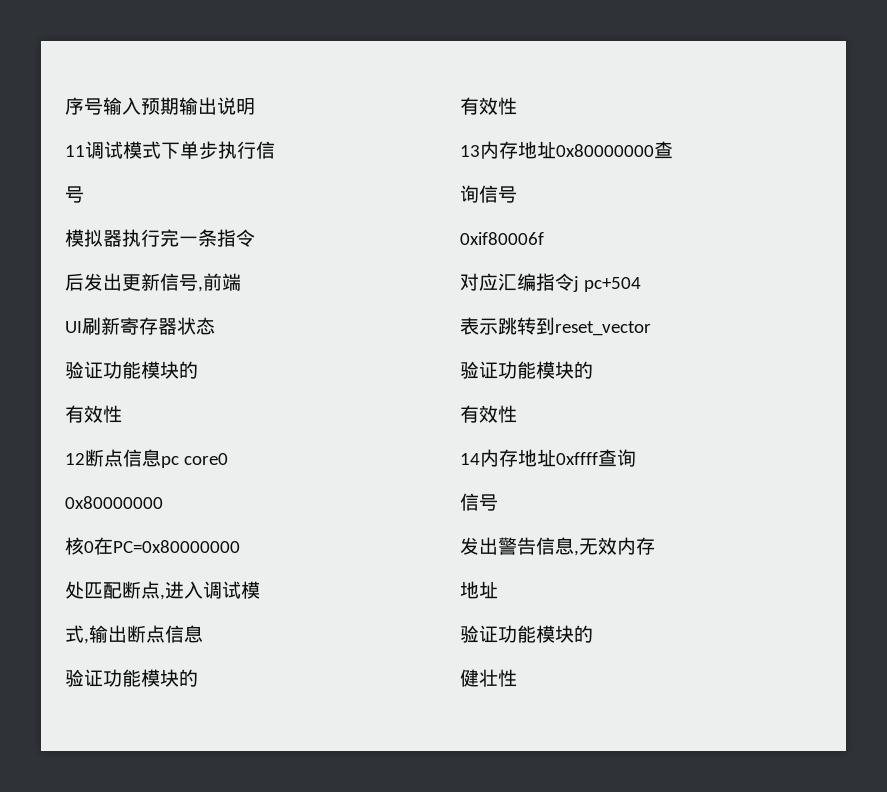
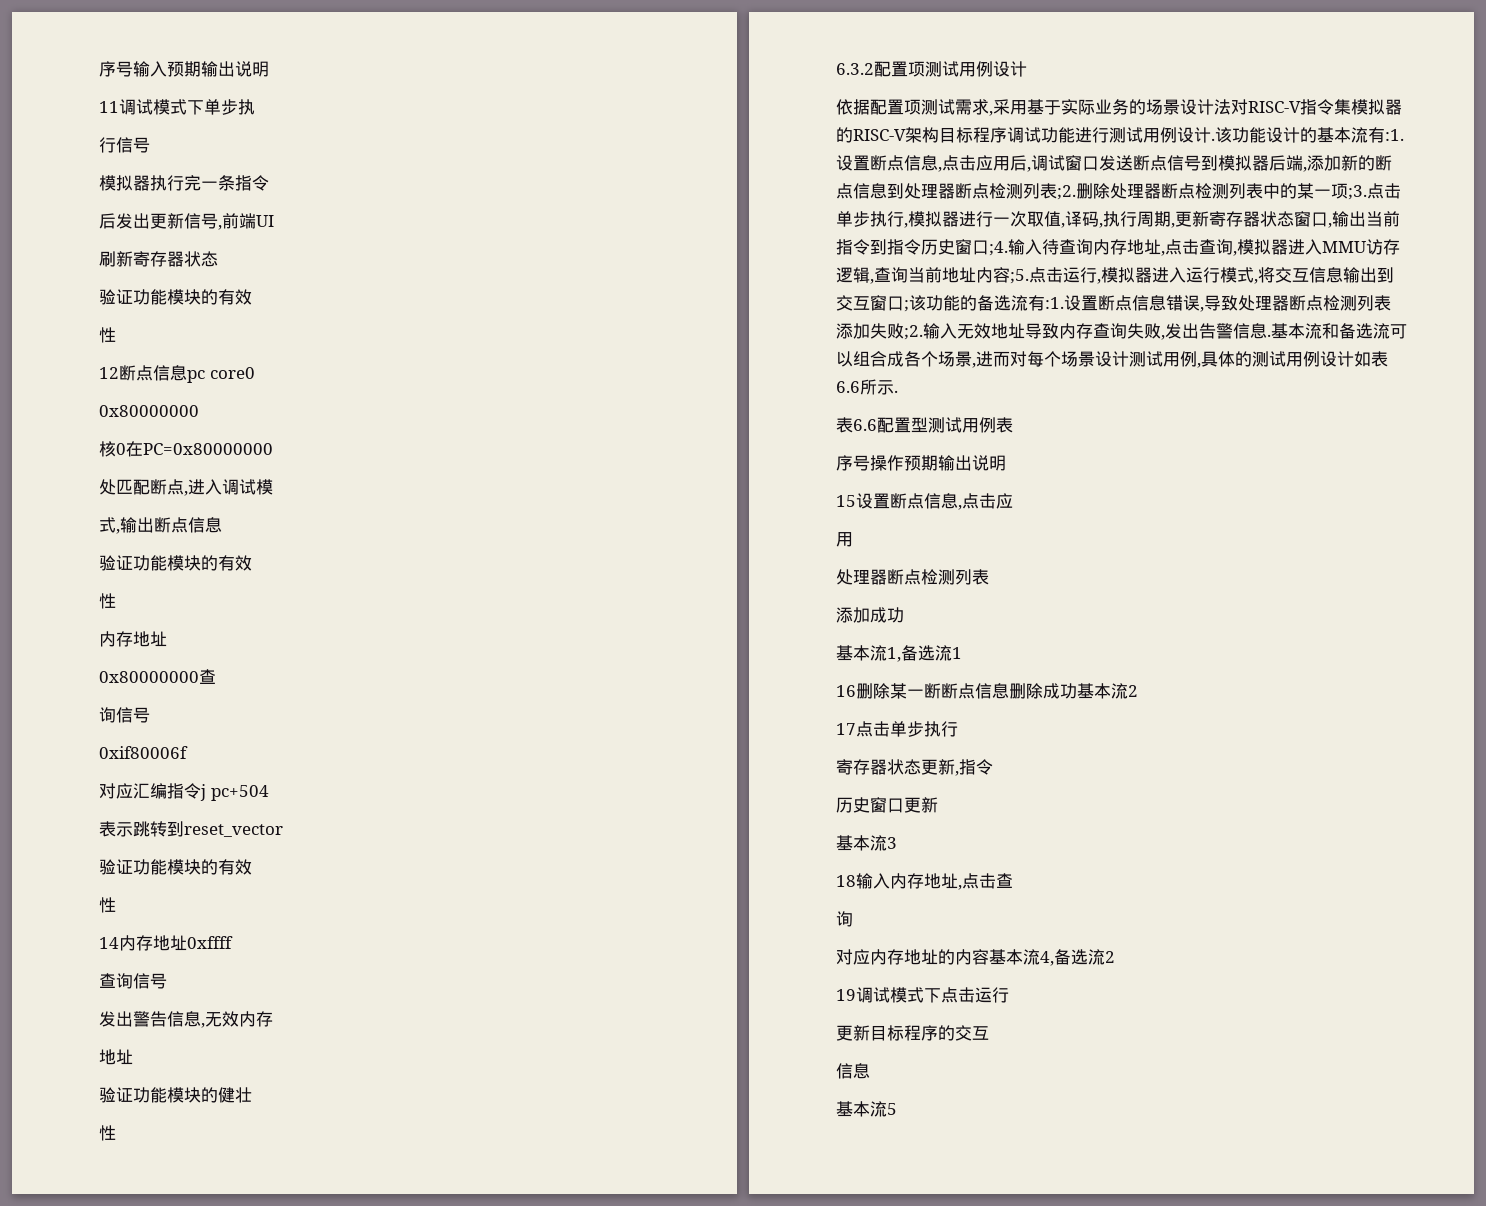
(237, 150) none -> (255, 107) //
(275, 150) // -> (133, 145) none
[65,321,82,333] // UI -> [256,215,274,227] UI //
[65,405,103,423] // 有效 -> [218,289,252,305] 有效 //
[460,97,517,115] [460,141,556,159] // 有效性 // 13内存地址 -> [218,555,252,571] [99,593,116,609] [99,631,167,647] 有效 // 性 // 内存地址 //
[460,405,498,423] // 有效 -> [218,859,252,875] 有效 //
[598,449,636,467] 查询 // -> [99,973,133,989] // 查询
(593, 634) // -> (218, 1095) none
[498,669,517,687] 性 -> [99,1125,116,1141] [836,61,1027,77] [836,99,1402,116] [836,127,1404,143] [836,155,1392,172] [836,183,1401,200] [836,211,1400,228] [836,239,1400,256] [836,267,1394,284] [836,295,1391,312] [836,323,1407,340] [836,351,1388,368] [836,379,898,395] [836,417,1013,433] [836,455,1006,471] [836,493,1013,510] [836,532,853,547] [836,569,989,585] [836,607,904,623] [836,645,962,662] [836,683,1138,699] [836,721,958,737] [836,759,993,776] [836,797,938,813] [836,835,897,851] [836,873,1013,890] [836,911,853,927] [836,949,1115,966] [836,987,1009,1003] [836,1025,989,1041] [836,1063,870,1079] [836,1101,897,1117] // 性 // 6.3.2配置项测试用例设计 // 依据配置项测试需求,采用基于实际业务的场景设计法对RISC-V指令集模拟器的RISC-V架构目标程序调试功能进行测试用例设计.该功能设计的基本流有:1.设置断点信息,点击应用后,调试窗口发送断点信号到模拟器后端,添加新的断点信息到处理器断点检测列表;2.删除处理器断点检测列表中的某一项;3.点击单步执行,模拟器进行一次取值,译码,执行周期,更新寄存器状态窗口,输出当前指令到指令历史窗口;4.输入待查询内存地址,点击查询,模拟器进入MMU访存逻辑,查询当前地址内容;5.点击运行,模拟器进入运行模式,将交互信息输出到交互窗口;该功能的备选流有:1.设置断点信息错误,导致处理器断点检测列表添加失败;2.输入无效地址导致内存查询失败,发出告警信息.基本流和备选流可以组合成各个场景,进而对每个场景设计测试用例,具体的测试用例设计如表6.6所示. // 表6.6配置型测试用例表 // 序号操作预期输出说明 // 15设置断点信息,点击应 // 用 // 处理器断点检测列表 // 添加成功 // 基本流1,备选流1 // 16删除某一断断点信息删除成功基本流2 // 17点击单步执行 // 寄存器状态更新,指令 // 历史窗口更新 // 基本流3 // 18输入内存地址,点击查 // 询 // 对应内存地址的内容基本流4,备选流2 // 19调试模式下点击运行 // 更新目标程序的交互 // 信息 // 基本流5

